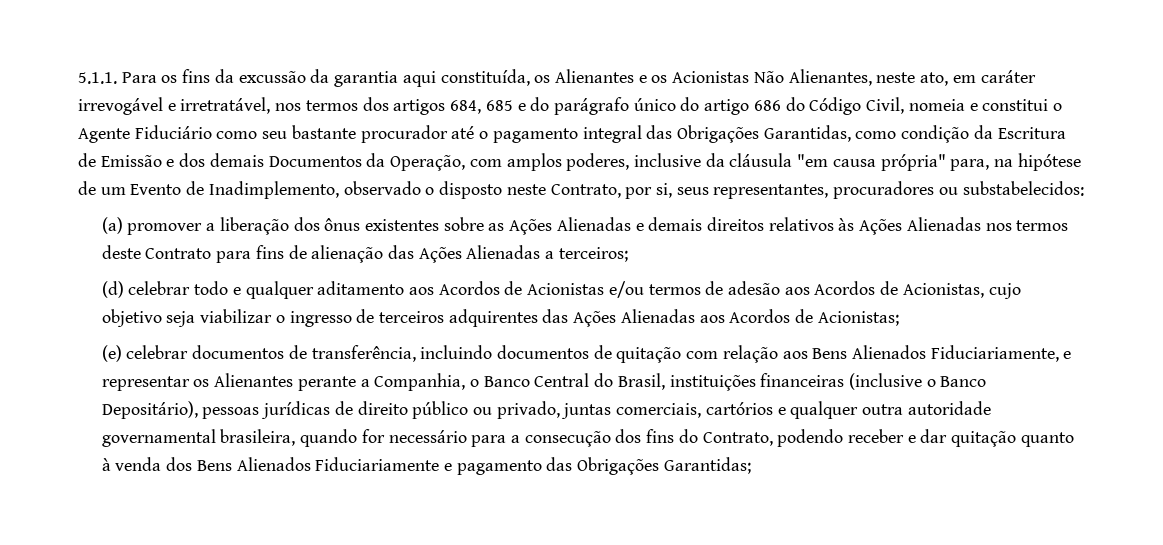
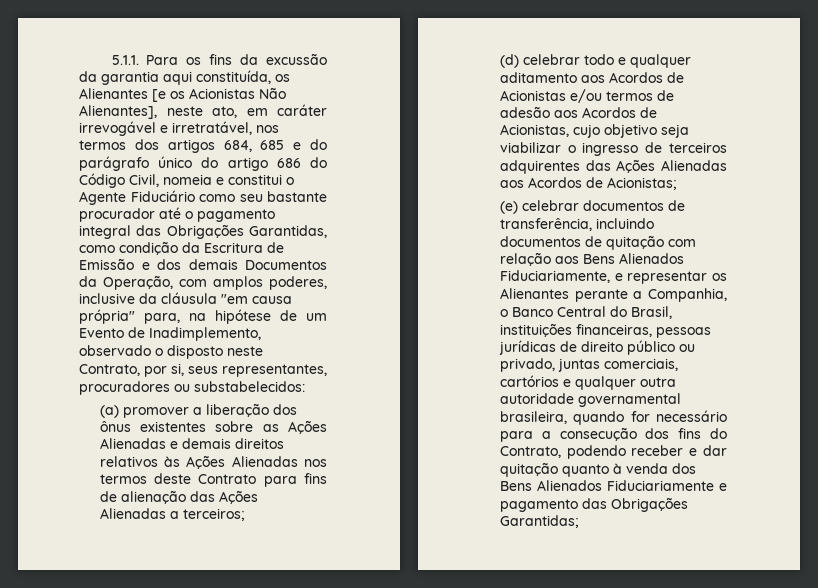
[638,75,647,83] e -> [152,89,166,102] [e
[788,69,872,86] Alienantes, -> [79,105,157,119] Alienantes],
[760,373,987,390] [101,401,198,419] financeiras (inclusive o Banco Depositário), -> [575,324,652,337] financeiras,

